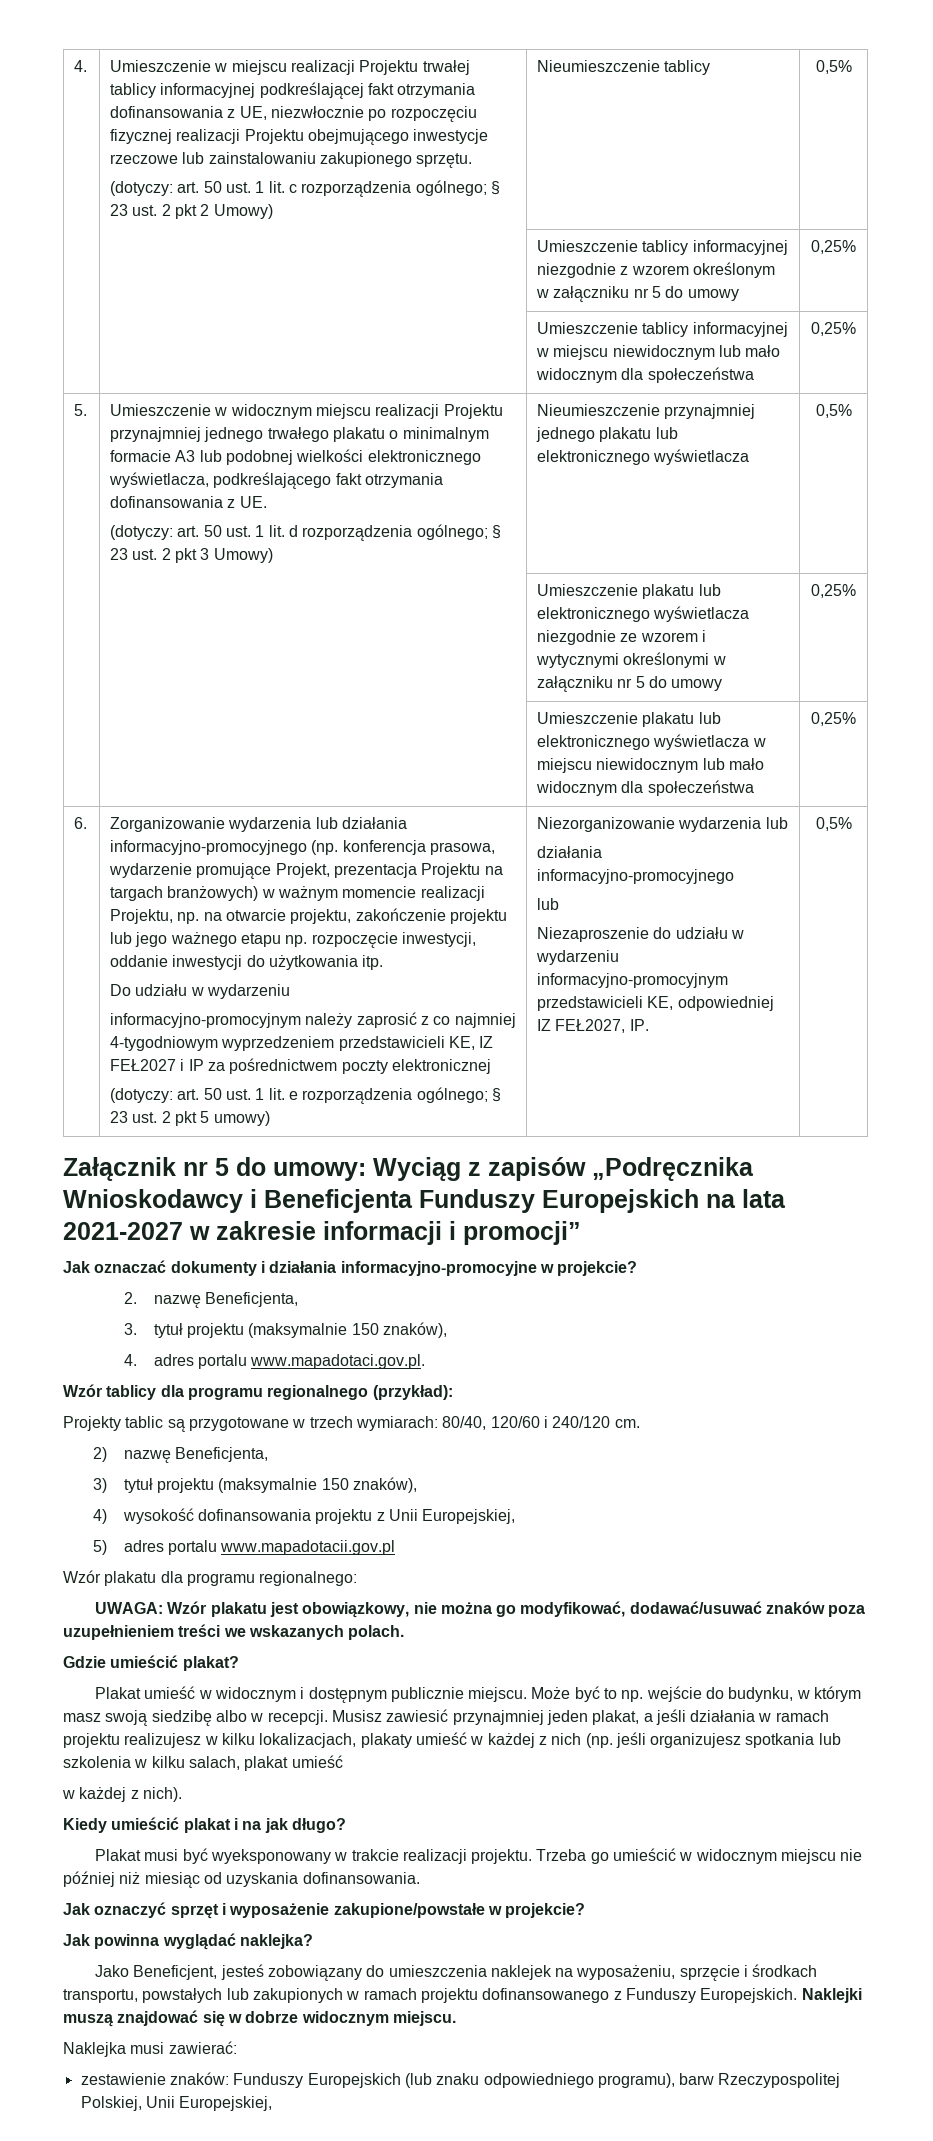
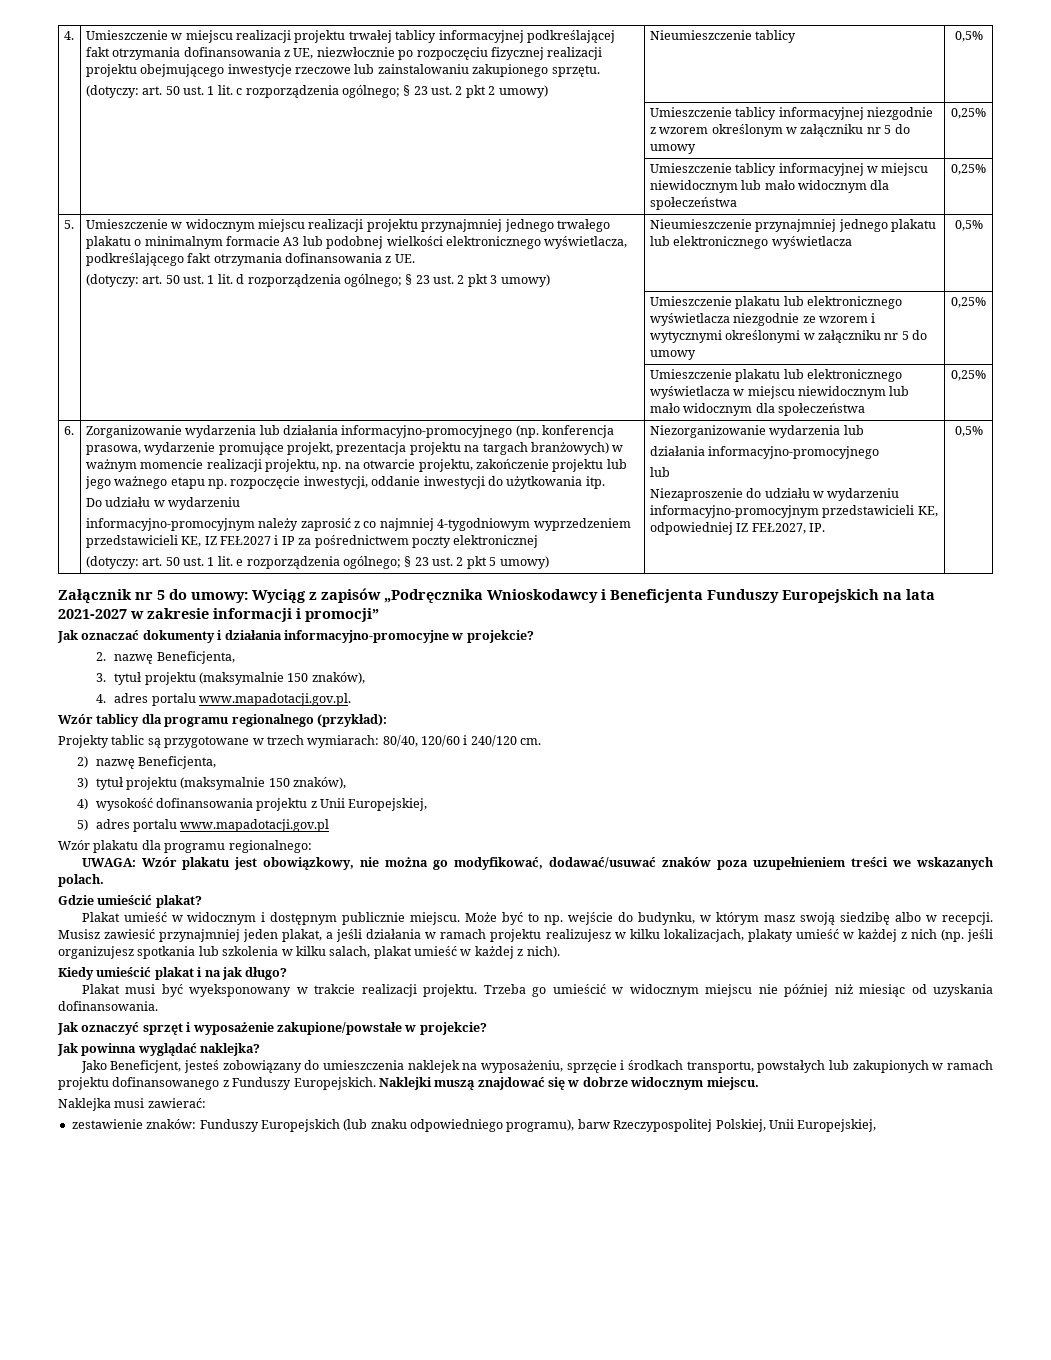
[359,60,419,75] Projektu -> [294,30,346,43] projektu
[244,129,304,144] Projektu -> [85,64,137,77] projektu
[213,204,273,219] Umowy) -> [498,85,548,98] umowy)
[443,404,503,419] Projektu -> [366,219,418,232] projektu
[213,548,273,563] Umowy) -> [500,274,550,287] umowy)
[275,863,481,878] Projekt, prezentacja Projektu -> [287,442,461,455] projekt, prezentacja projektu
[110,909,174,924] Projektu, -> [265,459,320,472] projektu,
[250,1354,426,1369] www.mapadotaci.gov.pl. -> [199,693,352,706] www.mapadotacji.gov.pl.
[220,1540,396,1555] www.mapadotacii.gov.pl -> [180,819,330,832] www.mapadotacji.gov.pl
(343, 1761) // -> (457, 951) none

